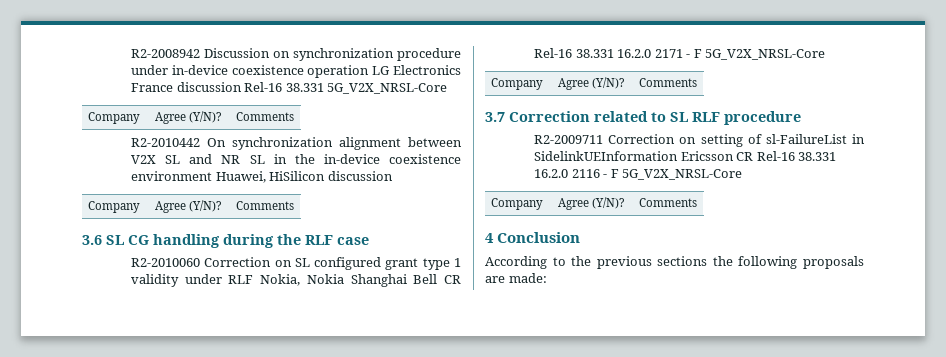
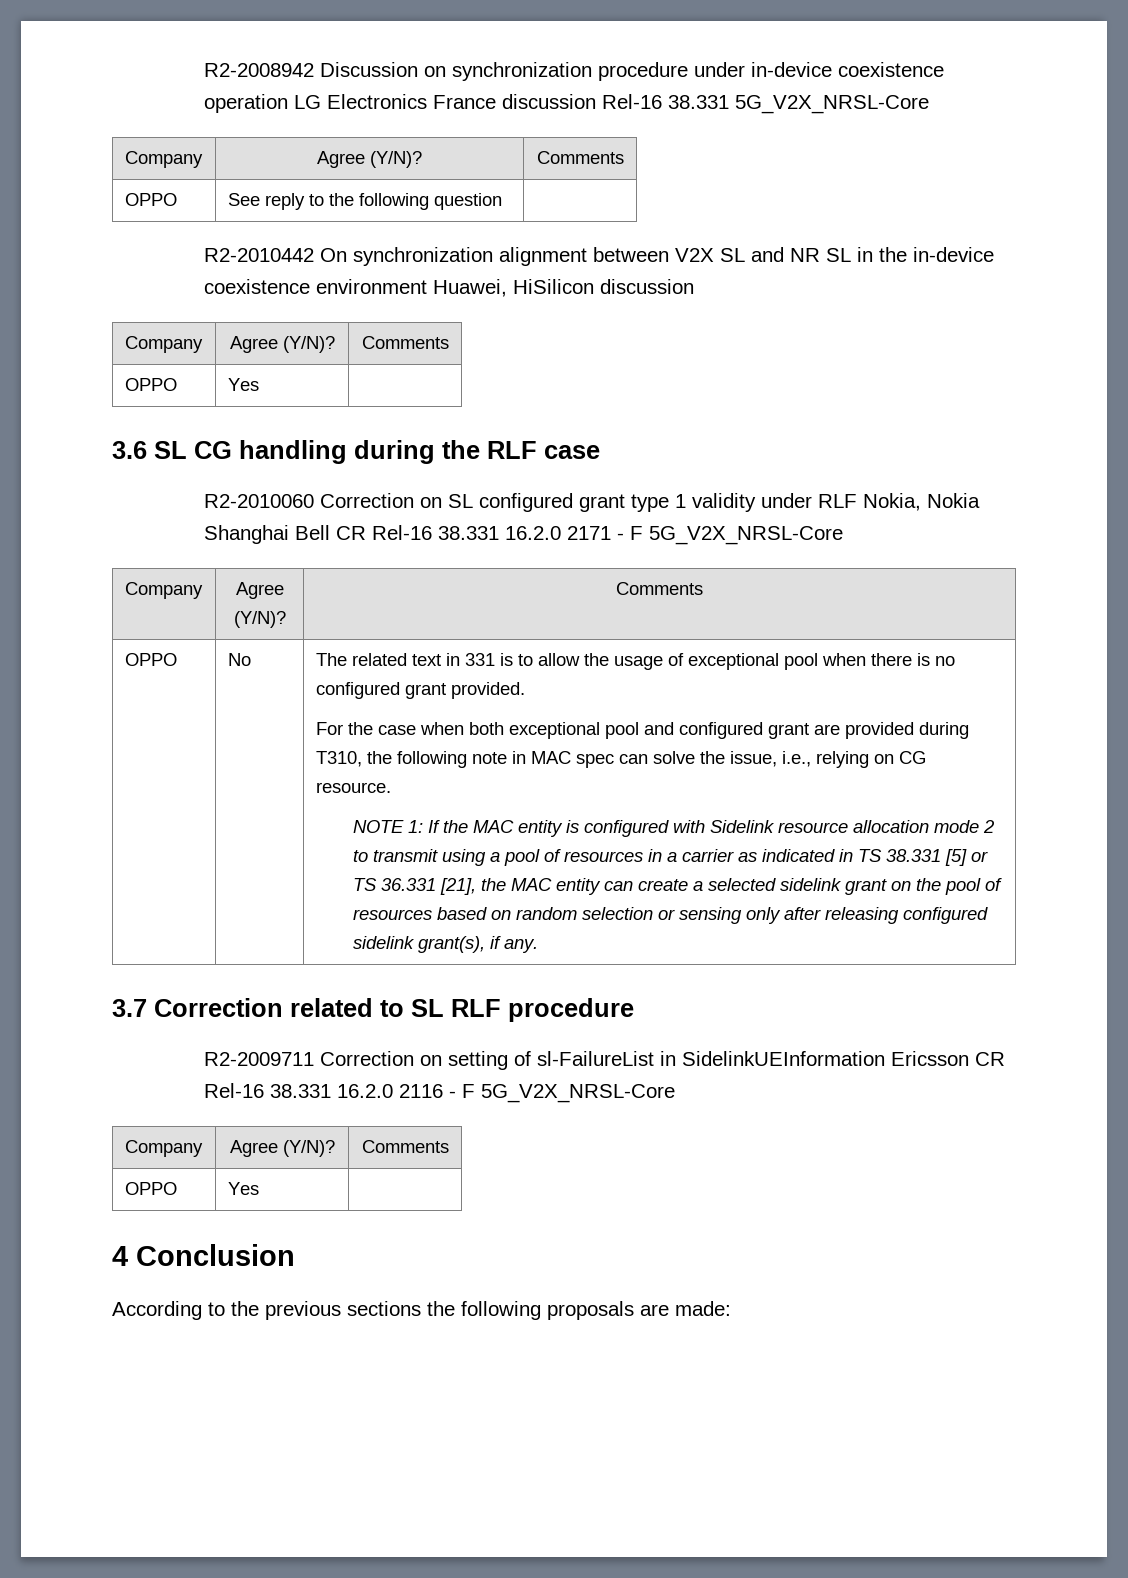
(294, 116) none -> [124,193,177,206] [227,193,502,210] // OPPO | See reply to the following question |
(294, 205) none -> [124,378,177,391] [227,378,259,391] // OPPO | Yes |
(697, 82) none -> [124,653,177,666] [227,653,251,666] [315,653,955,670] [315,682,525,699] [315,722,969,739] [315,751,926,768] [315,782,391,793] [352,820,995,837] [352,849,988,866] [352,878,1002,895] [352,907,988,924] [352,936,538,953] // OPPO | No | The related text in 331 is to allow the usage of exceptional pool when there is no configured grant provided. // For the case when both exceptional pool and configured grant are provided during T310, the following note in MAC spec can solve the issue, i.e., relying on CG resource. // NOTE 1: If the MAC entity is configured with Sidelink resource allocation mode 2 to transmit using a pool of resources in a carrier as indicated in TS 38.331 [5] or TS 36.331 [21], the MAC entity can create a selected sidelink grant on the pool of resources based on random selection or sensing only after releasing configured sidelink grant(s), if any.
(697, 202) none -> [124,1182,177,1195] [227,1182,259,1195] // OPPO | Yes |

